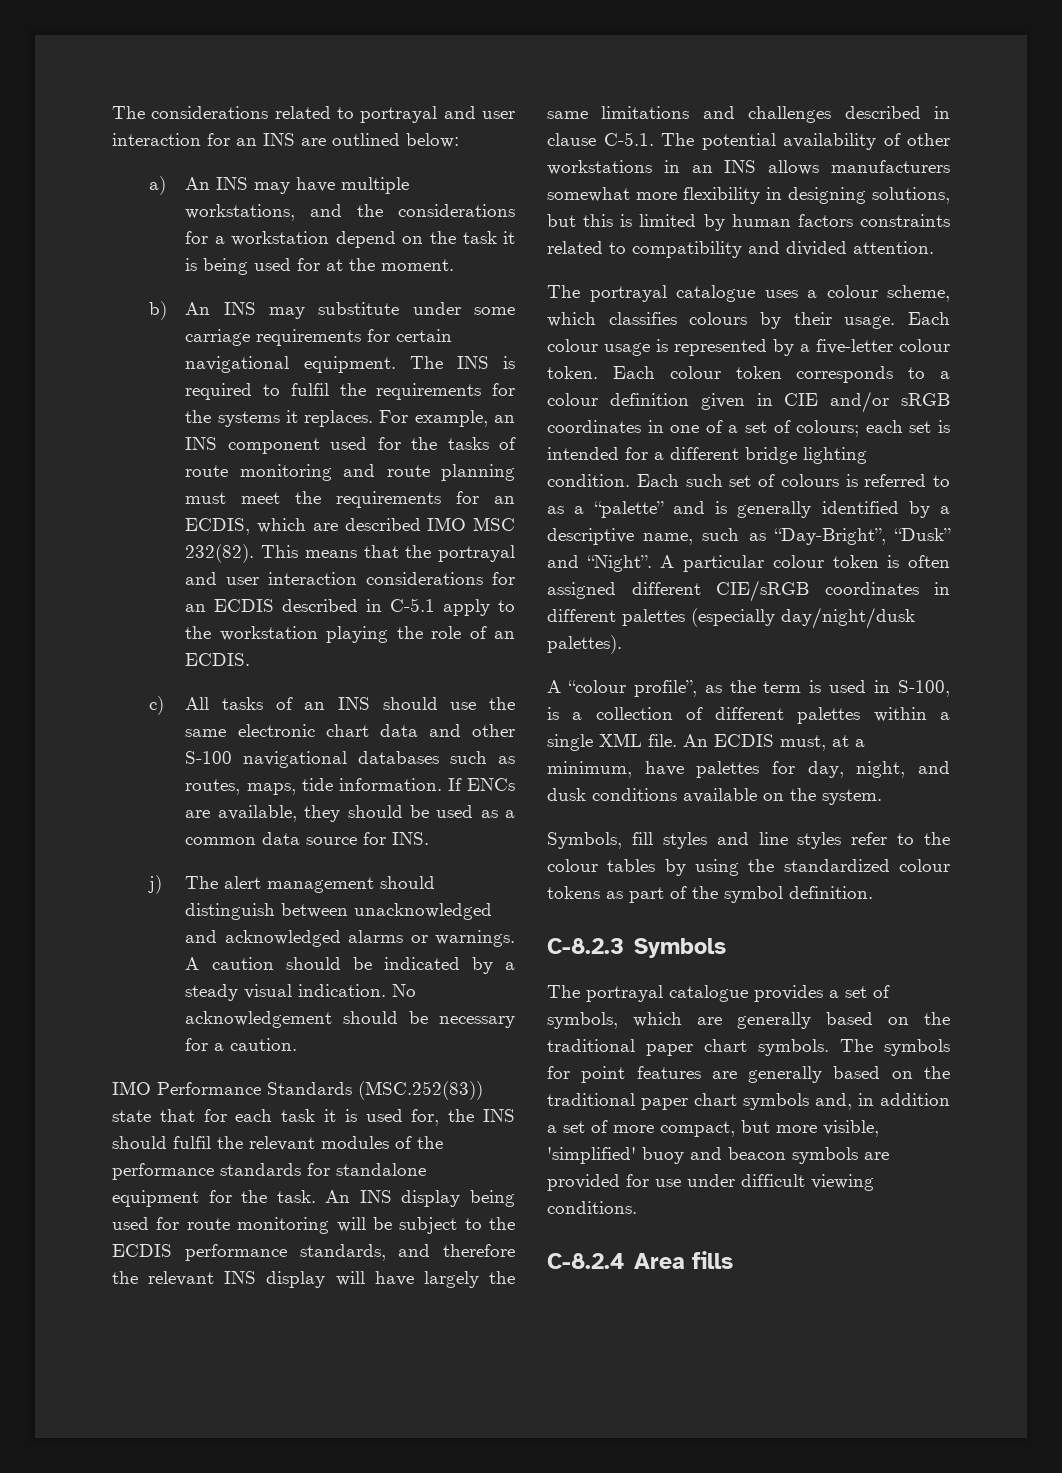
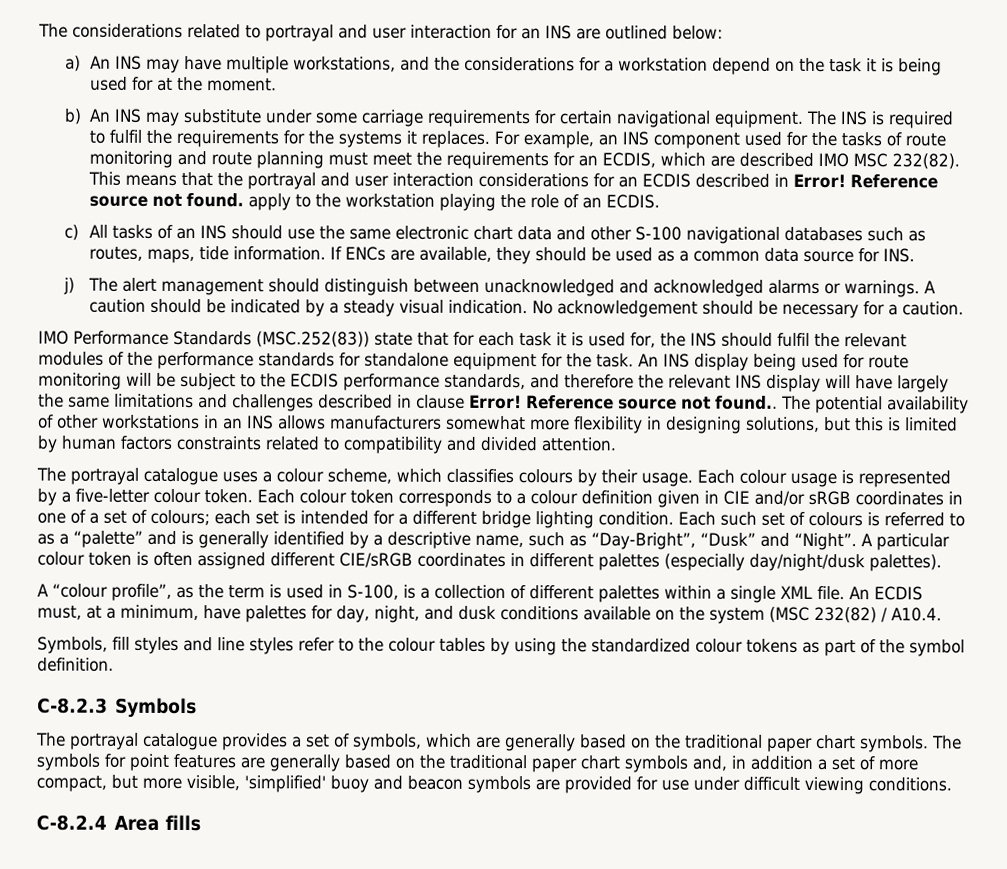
[390,598,436,612] C-5.1 -> [793,173,939,189] [89,193,245,208] Error! Reference source not found.
[603,132,654,146] C-5.1. -> [469,394,778,410] Error! Reference source not found..
[822,789,882,805] system. -> [709,606,942,624] system (MSC 232(82) / A10.4.

